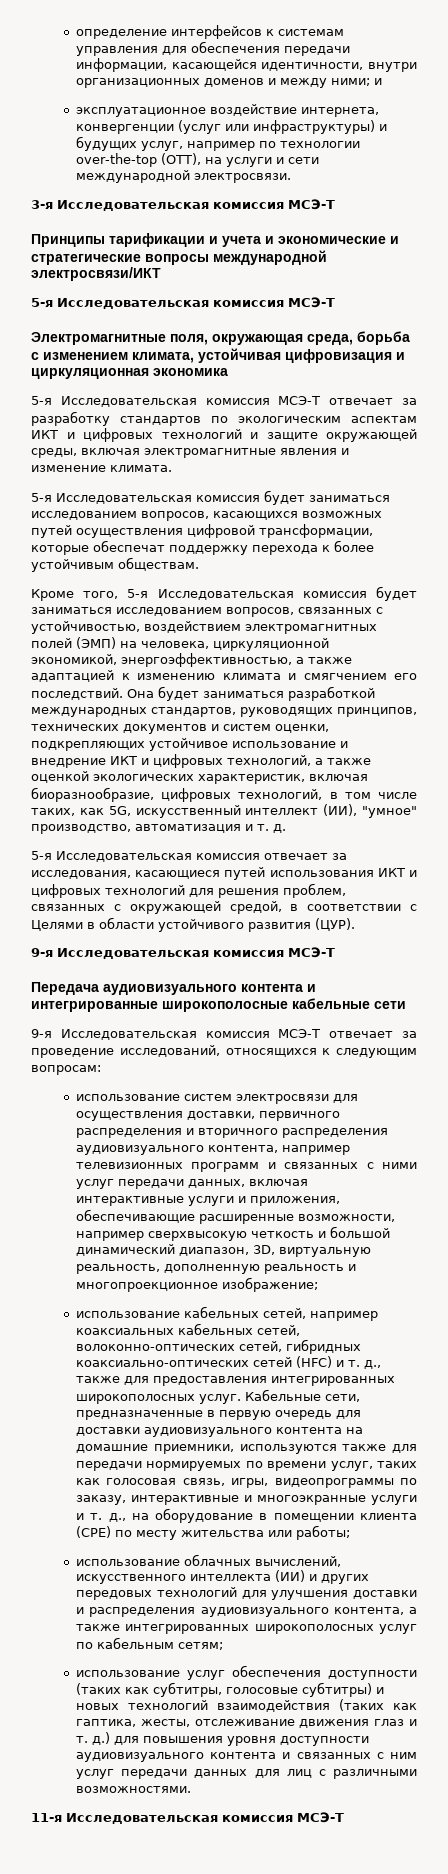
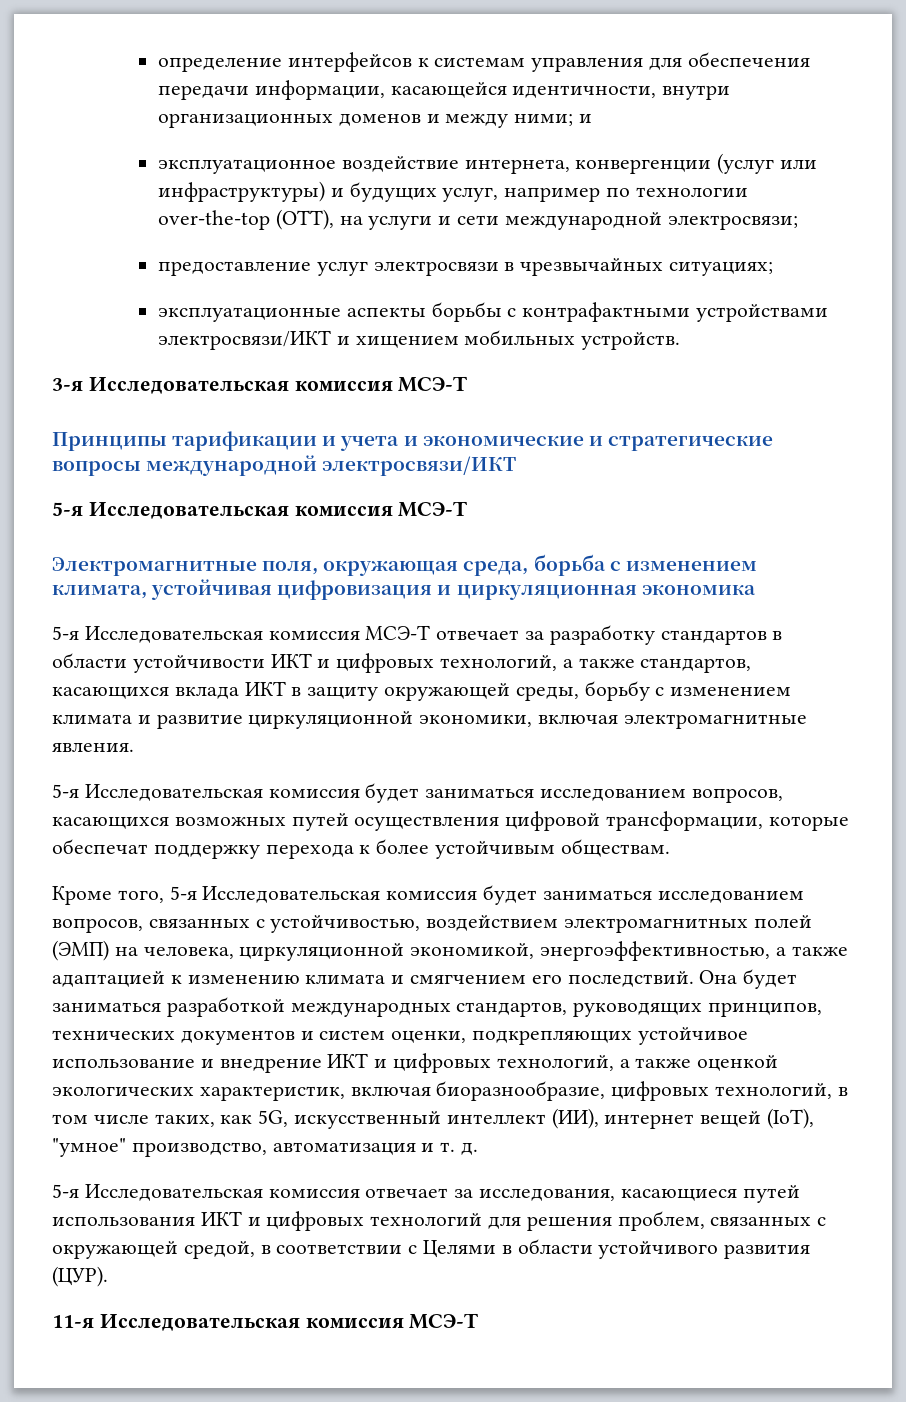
[193,173,291,183] электросвязи. -> [667,215,798,230] [157,258,773,276] [157,302,828,322] [157,330,681,350] электросвязи; // предоставление услуг электросвязи в чрезвычайных ситуациях; // эксплуатационные аспекты борьбы с контрафактными устройствами электросвязи/ИКТ и хищением мобильных устройств.
[211,416,417,423] [31,428,417,442] [31,448,349,458] [31,465,172,472] по экологическим аспектам ИКТ и цифровых технологий и защите окружающей среды, включая электромагнитные явления и изменение климата. -> [772,631,783,640] [52,653,752,673] [52,681,792,701] [52,711,807,729] [52,742,134,752] в области устойчивости ИКТ и цифровых технологий, а также стандартов, касающихся вклада ИКТ в защиту окружающей среды, борьбу с изменением климата и развитие циркуляционной экономики, включая электромагнитные явления.
(358, 810) none -> [604,1108,815,1129] интернет вещей (IoT),
[31,947,335,959] [31,982,316,995] [31,998,406,1012] [31,1029,418,1040] [31,1045,417,1058] [31,1065,101,1075] [75,1094,358,1104] [75,1111,340,1121] [75,1128,388,1138] [75,1145,350,1155] [75,1162,417,1172] [75,1179,308,1189] [75,1196,340,1206] [75,1209,395,1224] [75,1226,390,1241] [75,1244,371,1257] [75,1264,356,1274] [75,1277,318,1292] [75,1306,378,1321] [75,1323,300,1336] [75,1339,361,1354] [75,1356,381,1369] [75,1376,395,1386] [75,1389,360,1404] [75,1410,361,1420] [75,1427,363,1437] [75,1444,417,1454] [75,1461,417,1471] [75,1478,417,1488] [75,1495,417,1505] [75,1508,417,1523] [75,1525,350,1540] [75,1554,341,1567] [75,1570,369,1584] [75,1587,417,1600] [75,1607,417,1617] [75,1624,418,1634] [75,1637,223,1650] [75,1665,417,1680] [75,1682,384,1697] [75,1699,417,1712] [75,1719,417,1728] [75,1732,369,1746] [75,1752,417,1762] [75,1769,417,1779] [75,1786,191,1793] // 9-я Исследовательская комиссия МСЭ-Т // Передача аудиовизуального контента и интегрированные широкополосные кабельные сети // 9-я Исследовательская комиссия МСЭ-Т отвечает за проведение исследований, относящихся к следующим вопросам: // использование систем электросвязи для осуществления доставки, первичного распределения и вторичного распределения аудиовизуального контента, например телевизионных программ и связанных с ними услуг передачи данных, включая интерактивные услуги и приложения, обеспечивающие расширенные возможности, например сверхвысокую четкость и большой динамический диапазон, 3D, виртуальную реальность, дополненную реальность и многопроекционное изображение; // использование кабельных сетей, например коаксиальных кабельных сетей, волоконно-оптических сетей, гибридных коаксиально-оптических сетей (HFC) и т. д., также для предоставления интегрированных широкополосных услуг. Кабельные сети, предназначенные в первую очередь для доставки аудиовизуального контента на домашние приемники, используются также для передачи нормируемых по времени услуг, таких как голосовая связь, игры, видеопрограммы по заказу, интерактивные и многоэкранные услуги и т. д., на оборудование в помещении клиента (СРЕ) по месту жительства или работы; // использование облачных вычислений, искусственного интеллекта (ИИ) и других передовых технологий для улучшения доставки и распределения аудиовизуального контента, а также интегрированных широкополосных услуг по кабельным сетям; // использование услуг обеспечения доступности (таких как субтитры, голосовые субтитры) и новых технологий взаимодействия (таких как гаптика, жесты, отслеживание движения глаз и т. д.) для повышения уровня доступности аудиовизуального контента и связанных с ним услуг передачи данных для лиц с различными возможностями. -> (108, 1276) none

